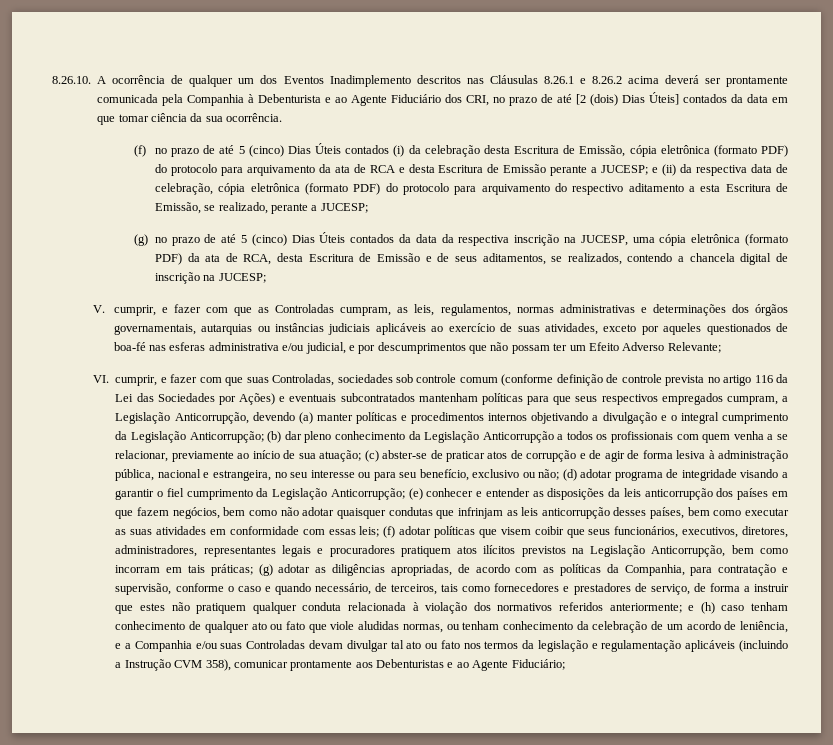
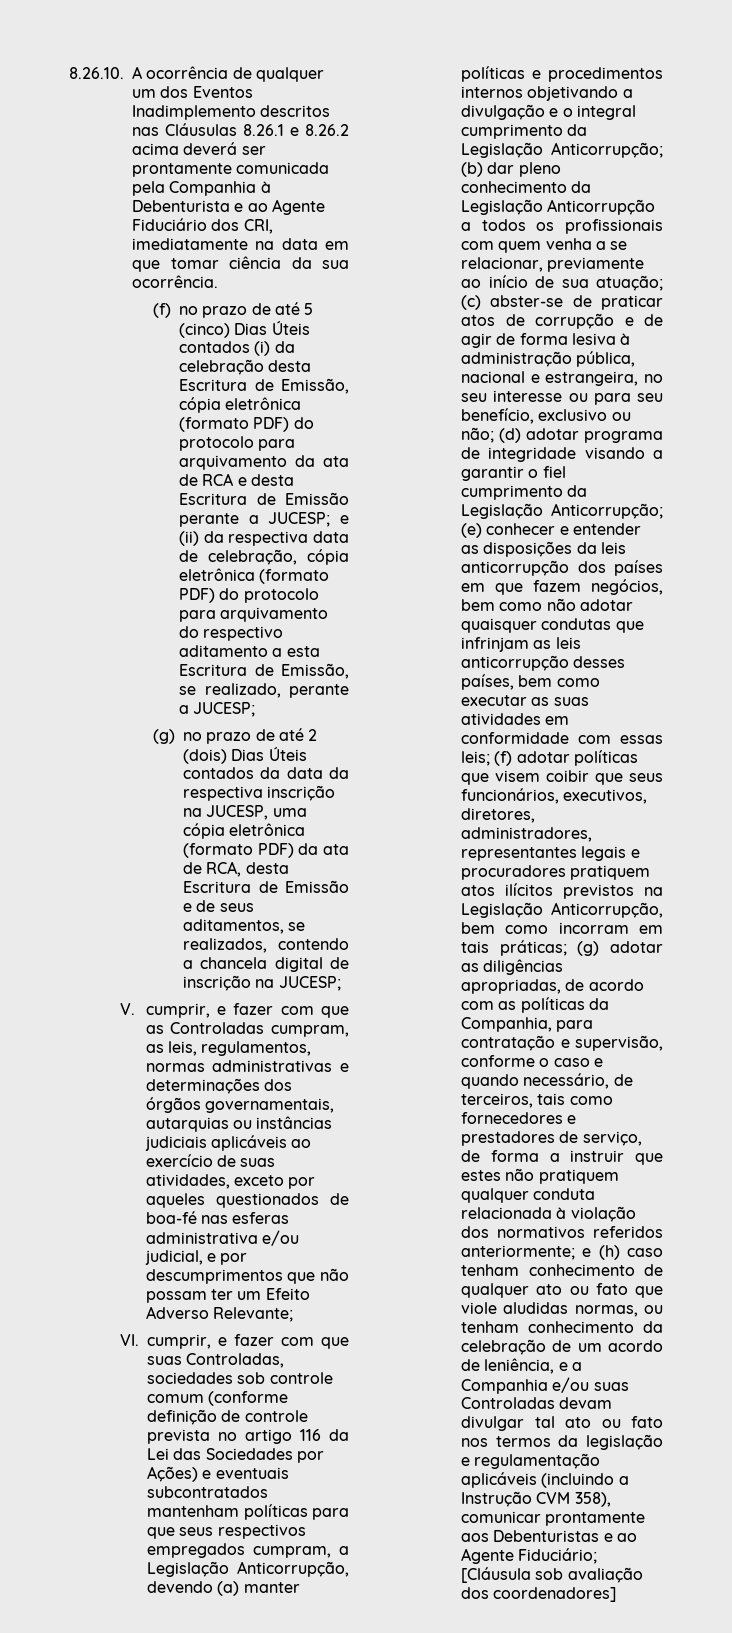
[493,92,744,106] no prazo de até [2 (dois) Dias Úteis] contados da -> [132,238,275,250] imediatamente na
[241,234,287,246] 5 (cinco) -> [308,729,318,741] [183,749,227,764] 2 (dois)
(565, 664) none -> [461,1567,643,1583] [461,1587,617,1602] [Cláusula sob avaliação dos coordenadores]

